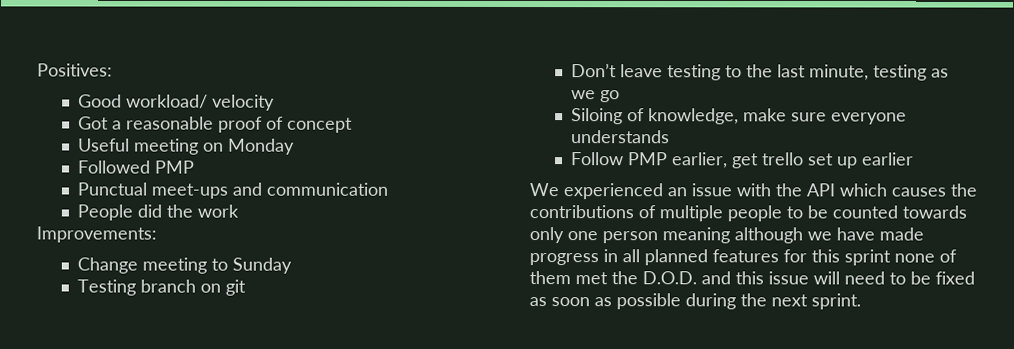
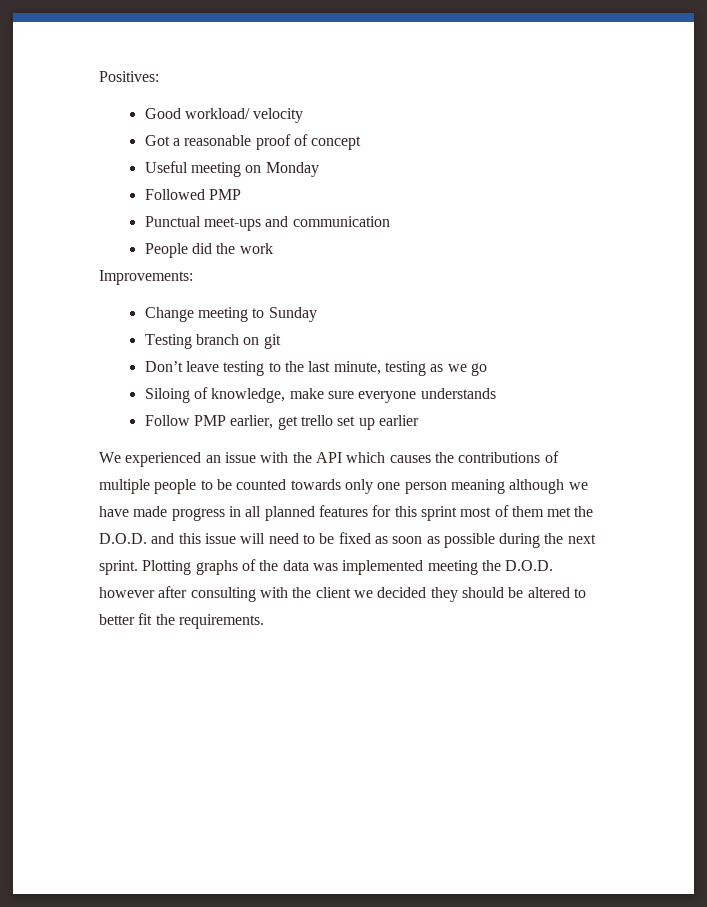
[844,249,935,266] sprint none -> [420,506,492,521] sprint most
(861, 301) none -> [142,559,554,575] [99,586,586,602] [99,613,264,629] Plotting graphs of the data was implemented meeting the D.O.D. however after consulting with the client we decided they should be altered to better fit the requirements.

